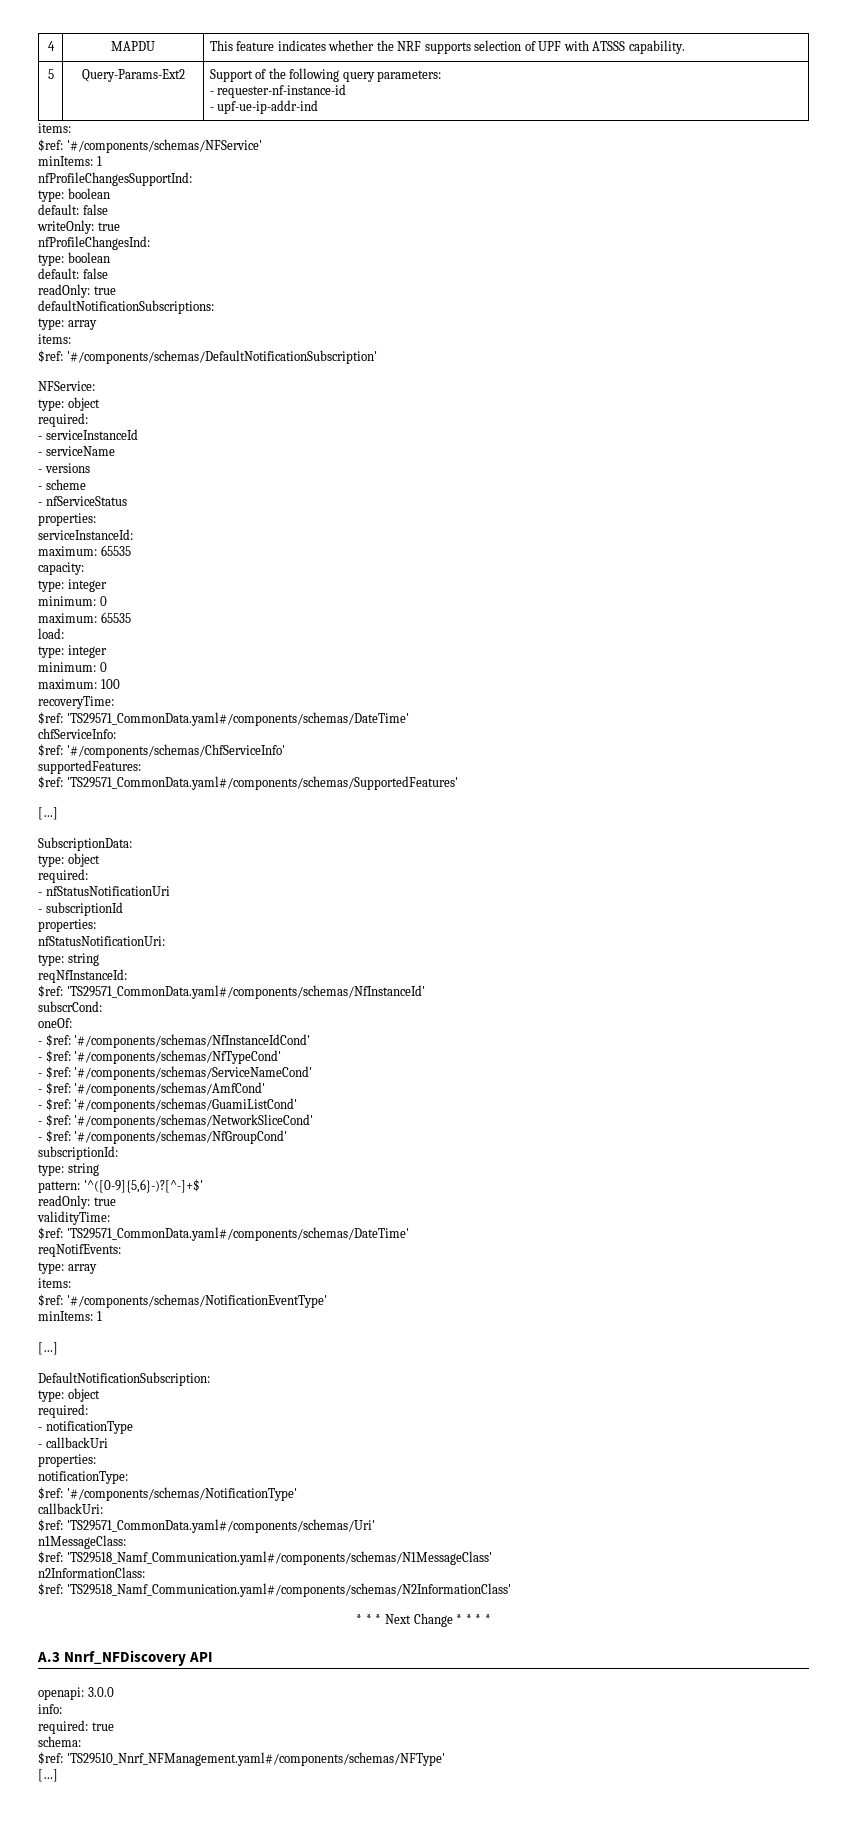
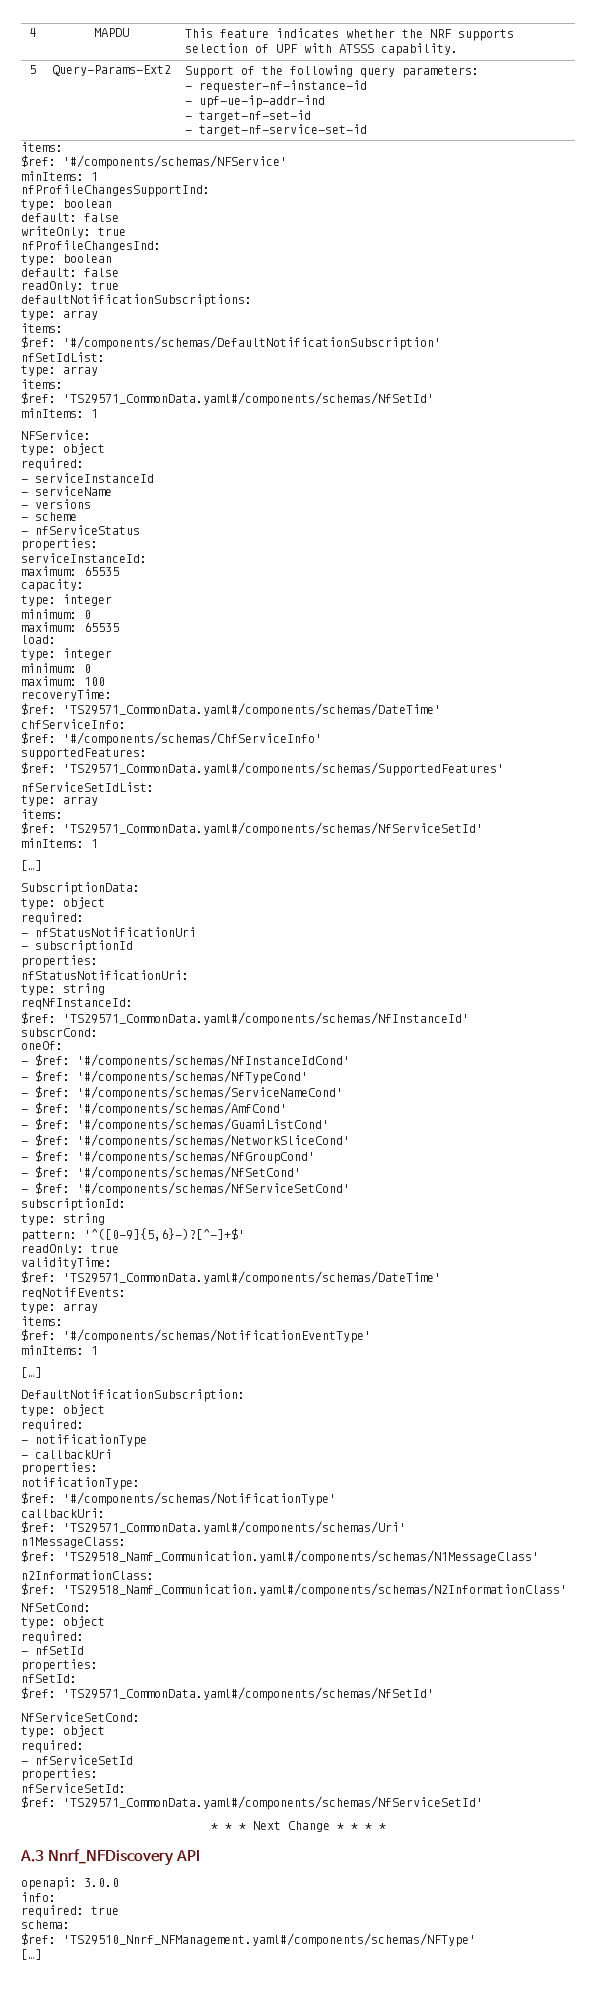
(319, 107) none -> [185,110,312,122] [185,124,368,136] // - target-nf-set-id // - target-nf-service-set-id
(377, 357) none -> [21,352,105,362] [21,365,98,377] [21,379,63,389] [21,392,434,406] [21,408,98,418] // nfSetIdList: // type: array // items: // $ref: 'TS29571_CommonData.yaml#/components/schemas/NfSetId' // minItems: 1
(458, 783) none -> [21,782,154,792] [21,795,98,807] [21,809,63,819] [21,822,483,836] [21,838,98,848] // nfServiceSetIdList: // type: array // items: // $ref: 'TS29571_CommonData.yaml#/components/schemas/NfServiceSetId' // minItems: 1
(288, 1137) none -> [21,1166,301,1180] [21,1182,350,1196] // - $ref: '#/components/schemas/NfSetCond' // - $ref: '#/components/schemas/NfServiceSetCond'
(511, 1590) none -> [21,1603,91,1612] [21,1616,105,1629] [21,1631,84,1644] [21,1646,84,1655] [21,1659,98,1672] [21,1674,77,1683] [21,1687,434,1701] [21,1712,140,1722] [21,1725,105,1738] [21,1740,84,1753] [21,1755,133,1765] [21,1768,98,1781] [21,1783,126,1793] [21,1796,483,1810] // NfSetCond: // type: object // required: // - nfSetId // properties: // nfSetId: // $ref: 'TS29571_CommonData.yaml#/components/schemas/NfSetId' // NfServiceSetCond: // type: object // required: // - nfServiceSetId // properties: // nfServiceSetId: // $ref: 'TS29571_CommonData.yaml#/components/schemas/NfServiceSetId'

